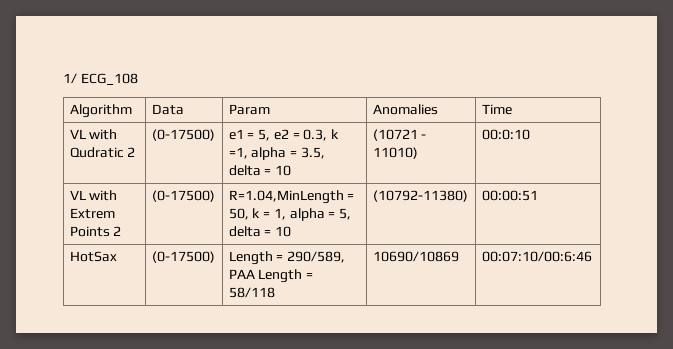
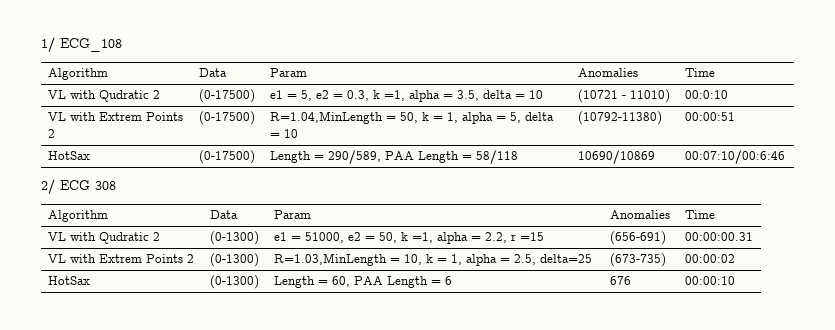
(592, 256) none -> [41,179,116,194] [47,210,108,222] [209,210,238,219] [273,210,311,219] [609,210,670,219] [684,210,715,219] [47,232,160,244] [209,231,259,245] [273,232,544,244] [609,231,666,245] [684,232,753,241] [47,254,194,263] [209,253,259,267] [273,253,592,266] [609,253,666,267] [684,254,735,263] [47,276,90,285] [209,275,259,289] [273,276,452,288] [609,276,631,285] [684,276,735,285] // 2/ ECG 308 // Algorithm | Data | Param | Anomalies | Time // VL with Qudratic 2 | (0-1300) | e1 = 51000, e2 = 50, k =1, alpha = 2.2, r =15 | (656-691) | 00:00:00.31 // VL with Extrem Points 2 | (0-1300) | R=1.03,MinLength = 10, k = 1, alpha = 2.5, delta=25 | (673-735) | 00:00:02 // HotSax | (0-1300) | Length = 60, PAA Length = 6 | 676 | 00:00:10

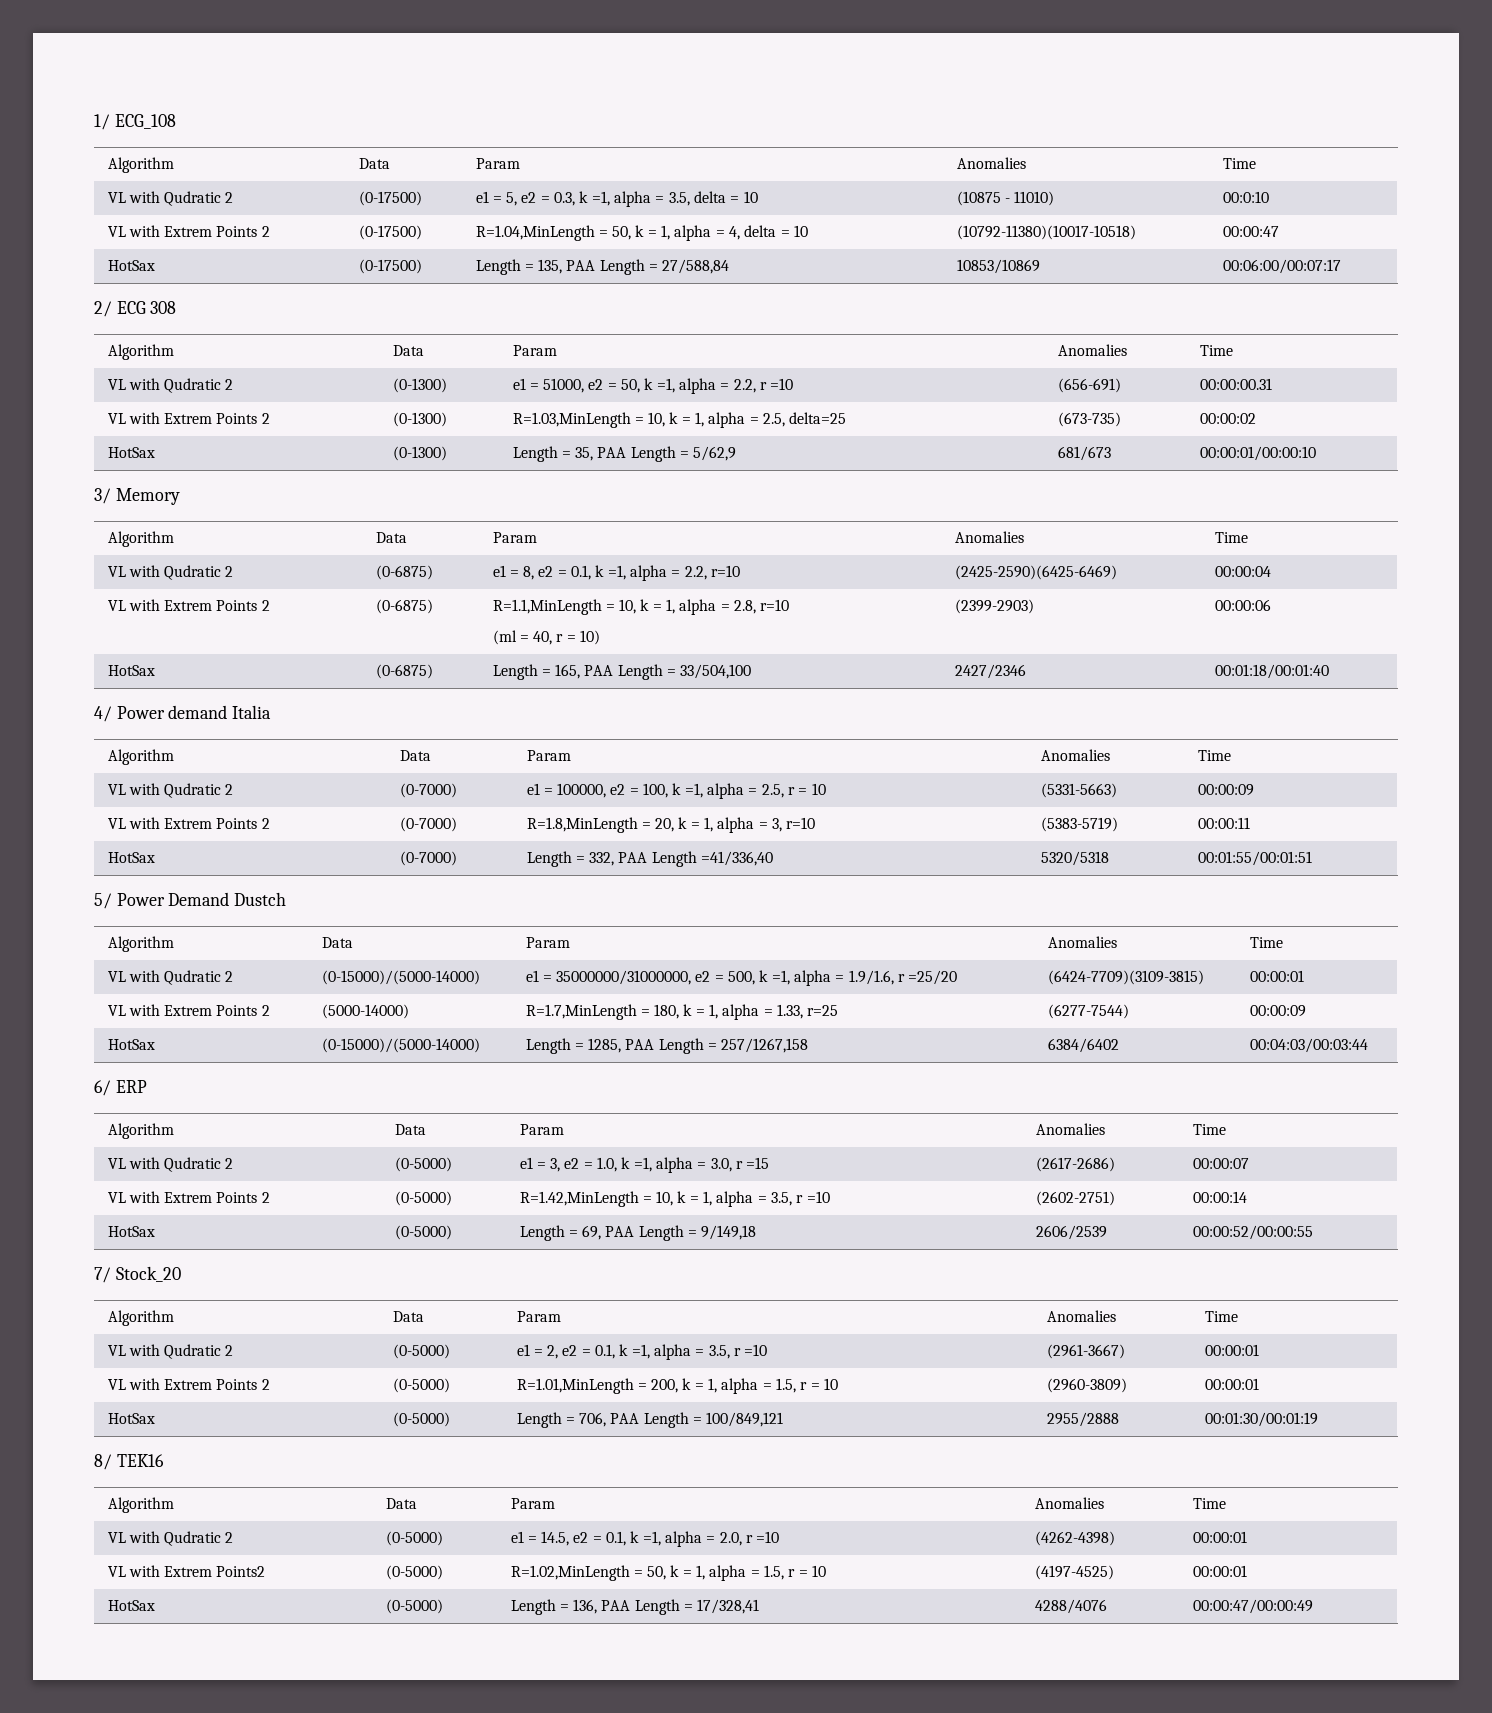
[577,89,618,103] (10721 -> [956,191,1001,206] (10875
[509,112,554,123] [269,129,298,138] [577,111,662,125] [684,112,735,121] 5, delta = 10 | (10792-11380) | 00:00:51 -> [729,225,809,240] [956,225,1136,240] [1222,226,1279,237] 4, delta = 10 | (10792-11380)(10017-10518) | 00:00:47
[327,150,518,164] [577,150,655,164] [684,150,785,164] 290/589, PAA Length = 58/118 | 10690/10869 | 00:07:10/00:6:46 -> [538,259,730,275] [956,259,1040,274] [1222,259,1341,274] 135, PAA Length = 27/588,84 | 10853/10869 | 00:06:00/00:07:17
[519,232,544,241] =15 -> [770,378,794,390] =10
[331,276,452,288] [609,276,631,285] [684,276,735,285] 60, PAA Length = 6 | 676 | 00:00:10 -> [575,446,737,462] [1057,446,1111,461] [1199,446,1316,461] [94,488,180,505] [107,531,174,547] [375,532,407,543] [492,532,537,543] [954,531,1024,543] [1214,532,1248,543] [107,565,234,580] [375,565,433,580] [492,565,741,581] [954,565,1117,580] [1214,566,1271,577] [107,599,270,611] [375,599,433,614] [492,599,790,615] [492,630,601,645] [954,599,1034,614] [1214,599,1271,611] [107,665,155,676] [375,664,433,679] [492,664,752,680] [954,664,1026,679] [1214,664,1329,679] [94,705,272,722] [107,749,174,765] [399,750,431,761] [526,750,571,761] [1040,749,1110,761] [1197,750,1231,761] [107,783,234,798] [399,783,457,798] [526,783,826,799] [1040,783,1117,798] [1197,784,1254,796] [107,817,270,829] [399,817,457,832] [526,817,816,833] [1040,817,1118,832] [1197,817,1250,829] [107,852,155,863] [399,851,457,866] [526,851,774,867] [1040,851,1109,866] [1197,851,1312,866] [94,892,287,909] [107,936,174,952] [321,937,353,948] [525,937,570,948] [1047,936,1117,948] [1249,937,1283,948] [107,970,234,985] [321,970,480,985] [525,970,958,986] [1047,970,1204,985] [1249,970,1304,982] [107,1004,270,1016] [321,1004,409,1019] [525,1004,839,1020] [1047,1004,1129,1019] [1249,1005,1306,1017] [107,1039,155,1050] [321,1038,480,1053] [525,1038,809,1054] [1047,1038,1119,1053] [1249,1038,1368,1053] [94,1080,147,1096] [107,1123,174,1139] [394,1124,426,1135] [519,1124,564,1135] [1035,1123,1105,1135] [1192,1124,1226,1135] [107,1157,234,1172] [394,1157,452,1172] [519,1157,770,1173] [1035,1157,1115,1172] [1192,1158,1249,1169] [107,1191,270,1203] [394,1191,452,1206] [519,1191,830,1207] [1035,1191,1115,1206] [1192,1191,1247,1203] [107,1226,155,1237] [394,1225,452,1240] [519,1225,757,1241] [1035,1225,1107,1240] [1192,1225,1313,1240] [94,1266,181,1283] [107,1310,174,1326] [392,1311,424,1322] [516,1311,561,1322] [1046,1310,1116,1322] [1204,1311,1238,1322] [107,1344,234,1359] [392,1344,450,1359] [516,1344,768,1360] [1046,1344,1125,1359] [1204,1344,1259,1356] [107,1378,270,1390] [392,1378,450,1393] [516,1378,839,1394] [1046,1378,1127,1393] [1204,1378,1259,1390] [107,1413,155,1424] [392,1412,450,1427] [516,1412,784,1428] [1046,1412,1119,1427] [1204,1412,1318,1427] [94,1454,164,1470] [107,1497,174,1513] [385,1498,417,1509] [510,1498,555,1509] [1034,1497,1104,1509] [1192,1498,1226,1509] [107,1531,234,1546] [385,1531,443,1546] [510,1531,780,1547] [1034,1531,1115,1546] [1192,1531,1247,1543] [107,1565,266,1577] [385,1565,443,1580] [510,1565,827,1581] [1034,1565,1114,1580] [1192,1565,1247,1577] [107,1600,155,1611] [385,1599,443,1614] [510,1599,760,1615] [1034,1599,1107,1614] [1192,1599,1313,1614] 35, PAA Length = 5/62,9 | 681/673 | 00:00:01/00:00:10 // 3/ Memory // Algorithm | Data | Param | Anomalies | Time // VL with Qudratic 2 | (0-6875) | e1 = 8, e2 = 0.1, k =1, alpha = 2.2, r=10 | (2425-2590)(6425-6469) | 00:00:04 // VL with Extrem Points 2 | (0-6875) | R=1.1,MinLength = 10, k = 1, alpha = 2.8, r=10 // (ml = 40, r = 10) | (2399-2903) | 00:00:06 // HotSax | (0-6875) | Length = 165, PAA Length = 33/504,100 | 2427/2346 | 00:01:18/00:01:40 // 4/ Power demand Italia // Algorithm | Data | Param | Anomalies | Time // VL with Qudratic 2 | (0-7000) | e1 = 100000, e2 = 100, k =1, alpha = 2.5, r = 10 | (5331-5663) | 00:00:09 // VL with Extrem Points 2 | (0-7000) | R=1.8,MinLength = 20, k = 1, alpha = 3, r=10 | (5383-5719) | 00:00:11 // HotSax | (0-7000) | Length = 332, PAA Length =41/336,40 | 5320/5318 | 00:01:55/00:01:51 // 5/ Power Demand Dustch // Algorithm | Data | Param | Anomalies | Time // VL with Qudratic 2 | (0-15000)/(5000-14000) | e1 = 35000000/31000000, e2 = 500, k =1, alpha = 1.9/1.6, r =25/20 | (6424-7709)(3109-3815) | 00:00:01 // VL with Extrem Points 2 | (5000-14000) | R=1.7,MinLength = 180, k = 1, alpha = 1.33, r=25 | (6277-7544) | 00:00:09 // HotSax | (0-15000)/(5000-14000) | Length = 1285, PAA Length = 257/1267,158 | 6384/6402 | 00:04:03/00:03:44 // 6/ ERP // Algorithm | Data | Param | Anomalies | Time // VL with Qudratic 2 | (0-5000) | e1 = 3, e2 = 1.0, k =1, alpha = 3.0, r =15 | (2617-2686) | 00:00:07 // VL with Extrem Points 2 | (0-5000) | R=1.42,MinLength = 10, k = 1, alpha = 3.5, r =10 | (2602-2751) | 00:00:14 // HotSax | (0-5000) | Length = 69, PAA Length = 9/149,18 | 2606/2539 | 00:00:52/00:00:55 // 7/ Stock_20 // Algorithm | Data | Param | Anomalies | Time // VL with Qudratic 2 | (0-5000) | e1 = 2, e2 = 0.1, k =1, alpha = 3.5, r =10 | (2961-3667) | 00:00:01 // VL with Extrem Points 2 | (0-5000) | R=1.01,MinLength = 200, k = 1, alpha = 1.5, r = 10 | (2960-3809) | 00:00:01 // HotSax | (0-5000) | Length = 706, PAA Length = 100/849,121 | 2955/2888 | 00:01:30/00:01:19 // 8/ TEK16 // Algorithm | Data | Param | Anomalies | Time // VL with Qudratic 2 | (0-5000) | e1 = 14.5, e2 = 0.1, k =1, alpha = 2.0, r =10 | (4262-4398) | 00:00:01 // VL with Extrem Points2 | (0-5000) | R=1.02,MinLength = 50, k = 1, alpha = 1.5, r = 10 | (4197-4525) | 00:00:01 // HotSax | (0-5000) | Length = 136, PAA Length = 17/328,41 | 4288/4076 | 00:00:47/00:00:49

